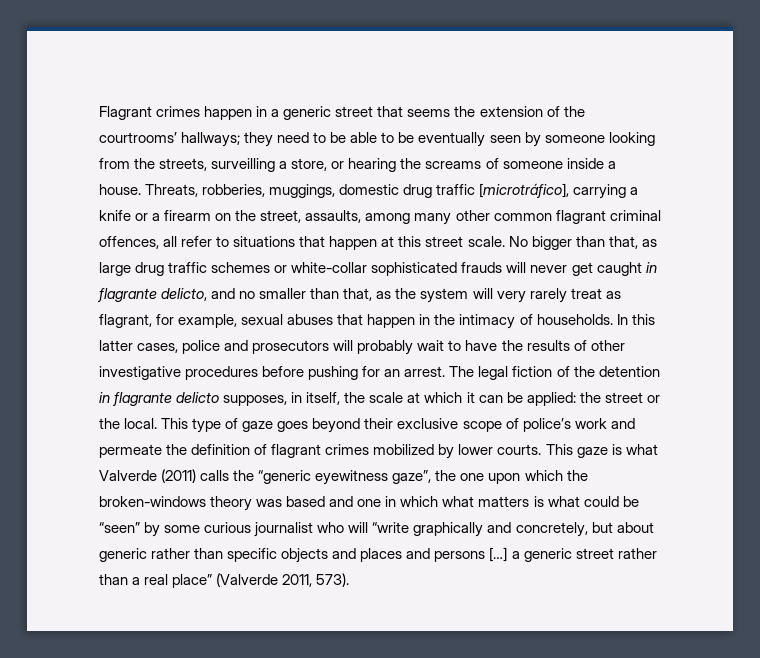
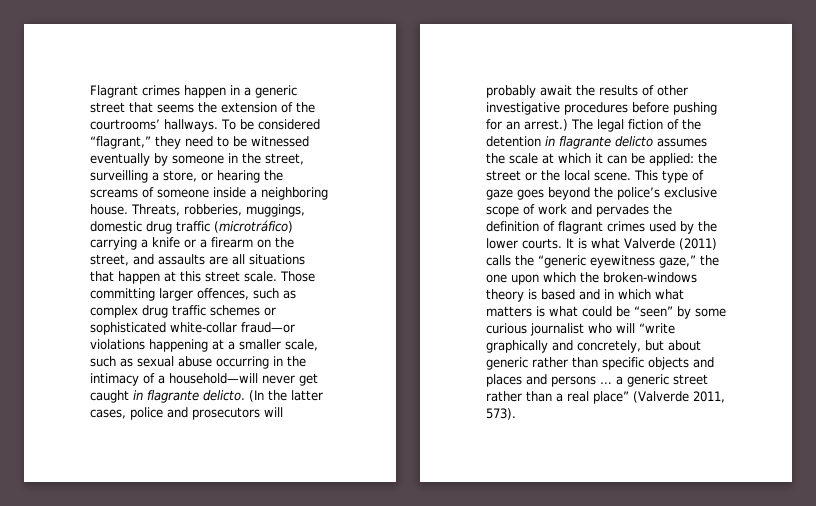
[181,132,655,147] [99,158,208,171] hallways; they need to be able to be eventually seen by someone looking from the streets, -> [164,119,320,132] [90,136,309,149] [90,153,304,166] hallways. To be considered “flagrant,” they need to be witnessed eventually by someone in the street,
(616, 165) none -> [261,187,328,200] neighboring
[479,183,570,198] [microtráfico], -> [214,220,293,233] (microtráfico)
[305,210,661,225] [99,236,230,249] assaults, among many other common flagrant criminal offences, all refer to -> [133,254,245,265] and assaults are all
[508,236,657,250] [99,262,527,276] No bigger than that, as large drug traffic schemes or white-collar sophisticated frauds will -> [280,271,315,282] [90,288,296,301] [90,305,276,318] [90,322,295,335] [90,339,318,352] [90,356,306,369] [90,373,258,386] Those committing larger offences, such as complex drug traffic schemes or sophisticated white-collar fraud—or violations happening at a smaller scale, such as sexual abuse occurring in the intimacy of a household—will
[161,288,621,303] [99,314,655,329] delicto, and no smaller than that, as the system will very rarely treat as flagrant, for example, sexual abuses that happen in the intimacy of households. In this -> [203,390,287,402] delicto. (In the
[417,340,498,351] wait to have -> [540,85,572,96] await
[404,366,446,377] arrest. -> [524,119,568,131] arrest.)
[223,392,341,406] supposes, in itself, -> [657,138,707,147] assumes
[124,418,158,429] local. -> [564,170,631,181] local scene.
[364,418,394,429] their -> [594,187,660,200] the police’s
[522,418,571,432] police’s -> (535, 209) none
[99,444,162,458] permeate -> [596,204,649,217] pervades
[373,444,608,459] mobilized by lower courts. This gaze -> [649,221,717,234] [486,238,574,249] used by the lower courts. It
[392,470,432,484] gaze”, -> [659,255,696,268] gaze,”
[256,499,283,507] was -> [528,289,537,300] is
[357,499,382,507] one -> (600, 294) none
[489,547,508,562] […] -> [600,382,612,384] …

